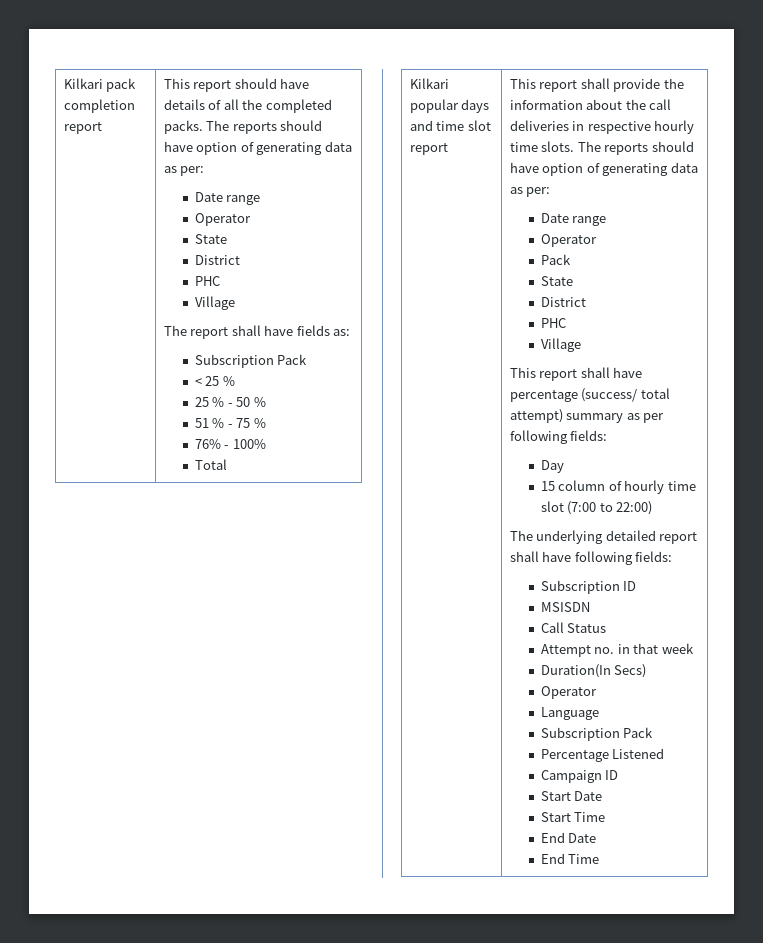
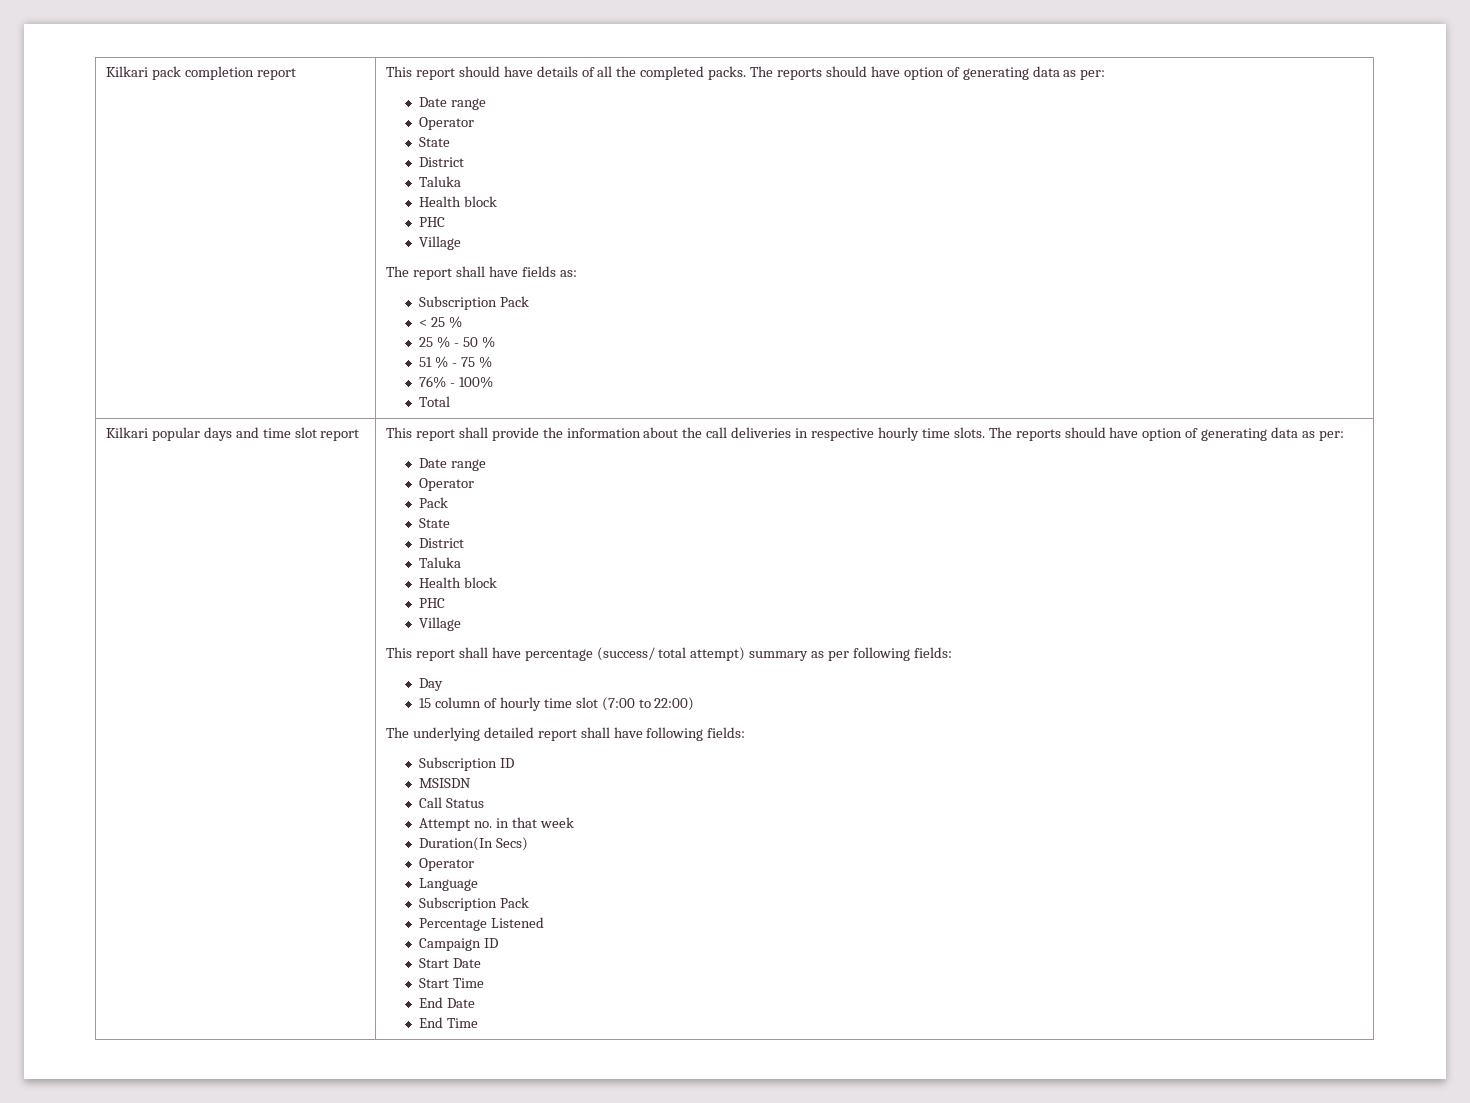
(240, 260) none -> [419,176,462,187] [419,196,498,207] // Taluka // Health block
(586, 302) none -> [419,557,462,568] [419,577,498,588] // Taluka // Health block

